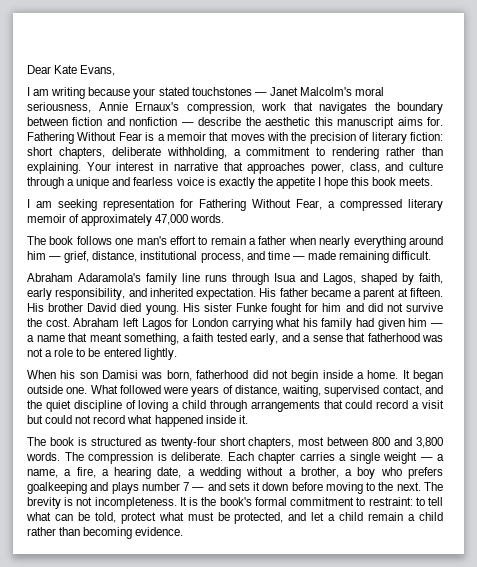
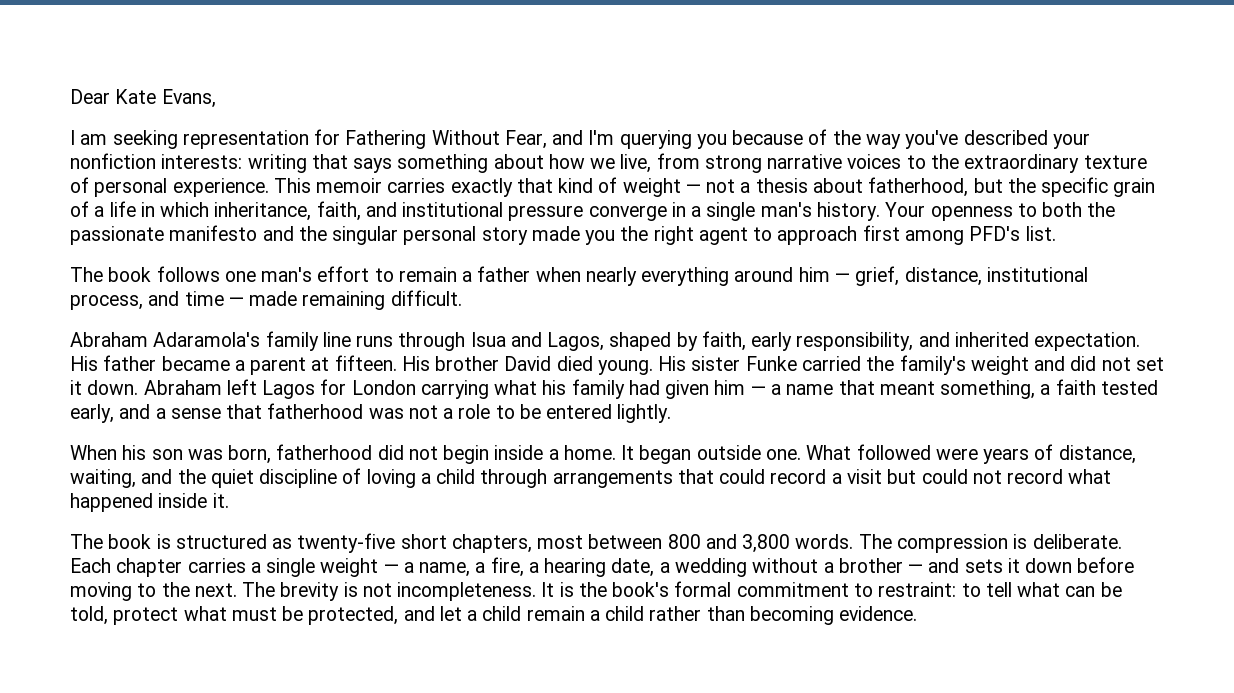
[27,87,385,99] [27,102,443,114] [27,117,443,129] [27,132,443,144] [27,147,443,159] [27,162,443,174] [27,177,434,189] // I am writing because your stated touchstones — Janet Malcolm's moral seriousness, Annie Ernaux's compression, work that navigates the boundary between fiction and nonfiction — describe the aesthetic this manuscript aims for. Fathering Without Fear is a memoir that moves with the precision of literary fiction: short chapters, deliberate withholding, a commitment to rendering rather than explaining. Your interest in narrative that approaches power, class, and culture through a unique and fearless voice is exactly the appetite I hope this book meets. -> (216, 98) none
[328,199,443,211] [27,214,225,226] a compressed literary memoir of approximately 47,000 words. -> [552,129,1090,149] [70,153,1147,173] [70,177,1156,197] [70,201,1116,221] [70,225,1056,245] and I'm querying you because of the way you've described your nonfiction interests: writing that says something about how we live, from strong narrative voices to the extraordinary texture of personal experience. This memoir carries exactly that kind of weight — not a thesis about fatherhood, but the specific grain of a life in which inheritance, faith, and institutional pressure converge in a single man's history. Your openness to both the passionate manifesto and the singular personal story made you the right agent to approach first among PFD's list.
[271,303,444,315] [27,318,70,327] fought for him and did not survive the cost. -> [801,355,1164,375] [70,380,139,395] carried the family's weight and did not set it down.
[102,370,139,379] Damisi -> (183, 454) none
[324,385,422,397] supervised contact, -> (136, 478) none
[160,437,216,449] twenty-four -> [297,533,396,553] twenty-five
[300,467,443,479] [27,482,190,494] brother, a boy who prefers goalkeeping and plays number 7 -> [838,558,903,573] brother

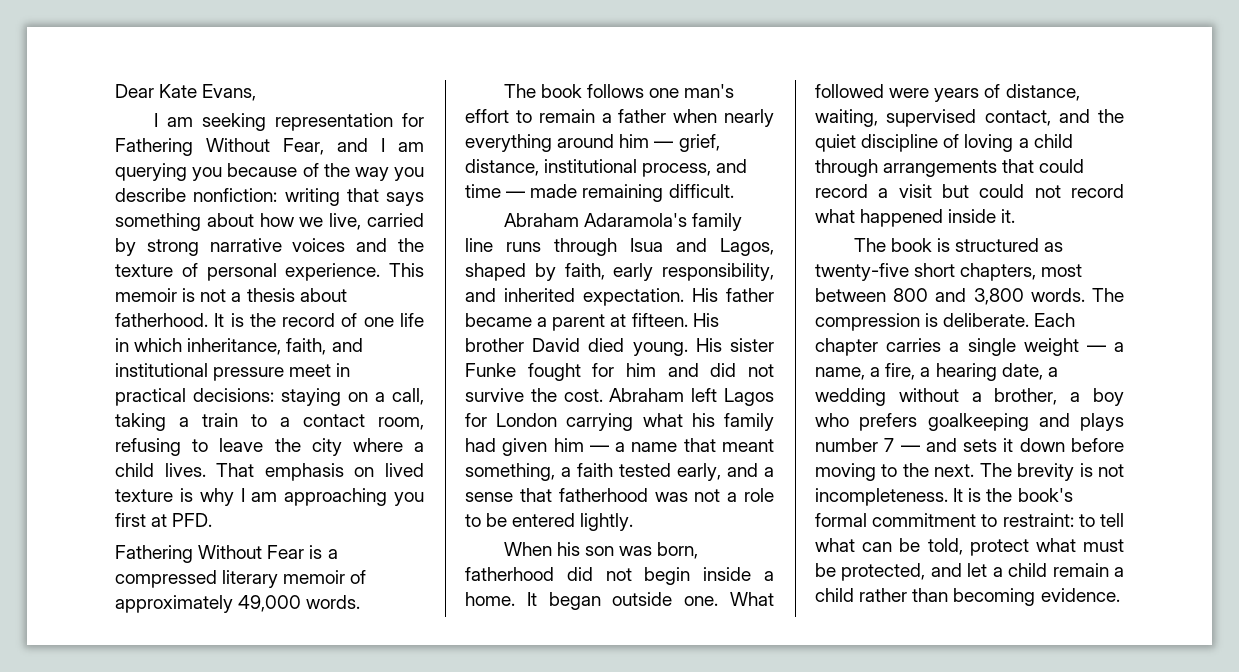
[588,130,615,145] I'm -> [381,138,424,152] I am
[905,130,1090,149] [70,153,243,169] you've described your nonfiction interests: -> [393,167,424,181] [115,188,278,202] you describe nonfiction:
[656,153,700,169] from -> [366,213,424,227] [115,238,136,256] carried by
[906,154,1080,173] to the extraordinary -> [356,238,425,252] and the
[387,177,1156,197] [70,201,105,217] carries exactly that kind of weight — not a thesis about fatherhood, but the specific grain of a -> [182,288,347,302] [115,313,394,327] is not a thesis about fatherhood. It is the record of one
[588,202,1116,221] [70,225,1056,245] converge in a single man's history. Your openness to both the passionate manifesto and the singular personal story made you the right agent to approach first among PFD's list. -> [289,363,351,377] [115,388,424,406] [115,413,424,431] [115,438,424,456] [115,463,424,481] [115,488,424,506] [115,513,213,527] [115,545,338,563] [115,570,367,588] [115,595,361,613] meet in practical decisions: staying on a call, taking a train to a contact room, refusing to leave the city where a child lives. That emphasis on lived texture is why I am approaching you first at PFD. // Fathering Without Fear is a compressed literary memoir of approximately 49,000 words.
[801,355,1164,375] [70,380,139,395] carried the family's weight and did not set it down. -> [527,363,774,381] [465,388,603,402] fought for him and did not survive the cost.
(136, 478) none -> [886,109,1051,127] supervised contact,
[838,558,903,573] brother -> [994,388,1124,406] [815,413,1124,431] [815,438,895,452] brother, a boy who prefers goalkeeping and plays number 7

